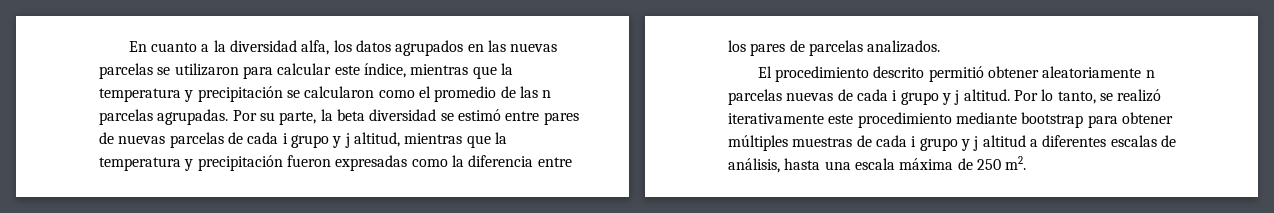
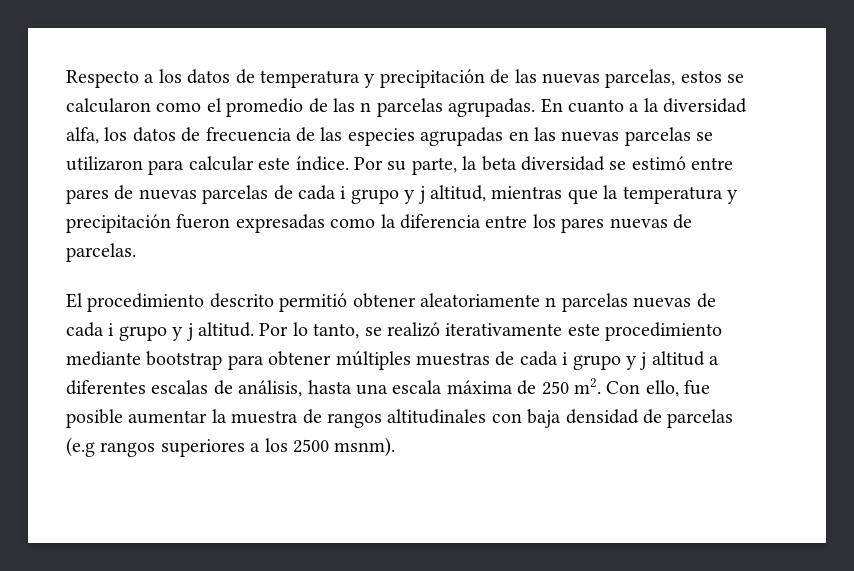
[128,40,558,56] [99,63,513,79] [99,86,283,102] En cuanto a la diversidad alfa, los datos agrupados en las nuevas parcelas se utilizaron para calcular este índice, mientras que la temperatura y precipitación -> [66,69,722,88] Respecto a los datos de temperatura y precipitación de las nuevas parcelas, estos
(229, 117) none -> [540,98,748,113] [66,127,714,146] [66,156,349,175] En cuanto a la diversidad alfa, los datos de frecuencia de las especies agrupadas en las nuevas parcelas se utilizaron para calcular este índice.
[789,40,941,56] de parcelas analizados. -> [609,214,692,229] [66,243,136,262] nuevas de parcelas.
(1027, 163) none -> [606,380,711,397] [66,409,734,428] [66,437,396,457] Con ello, fue posible aumentar la muestra de rangos altitudinales con baja densidad de parcelas (e.g rangos superiores a los 2500 msnm).

